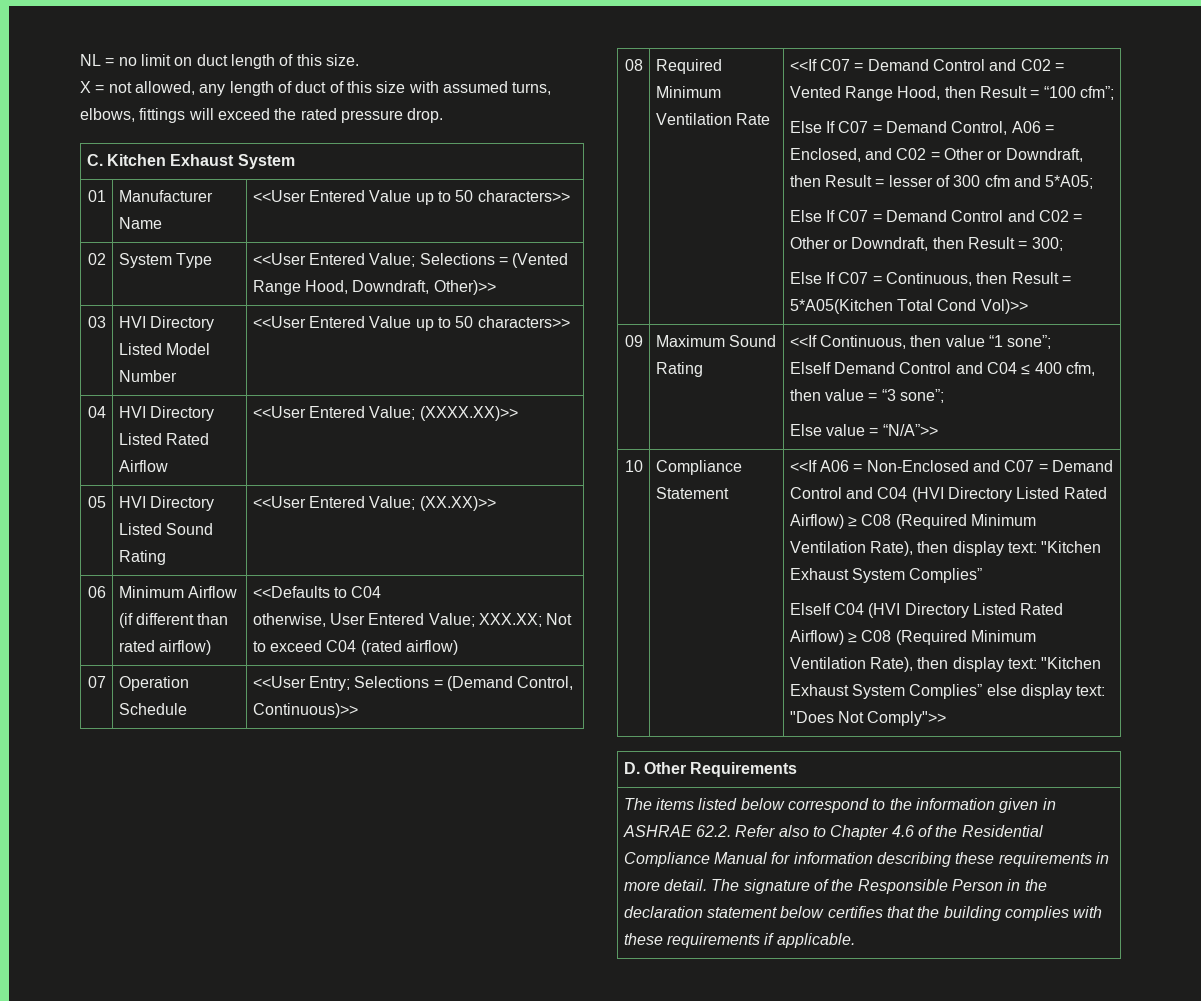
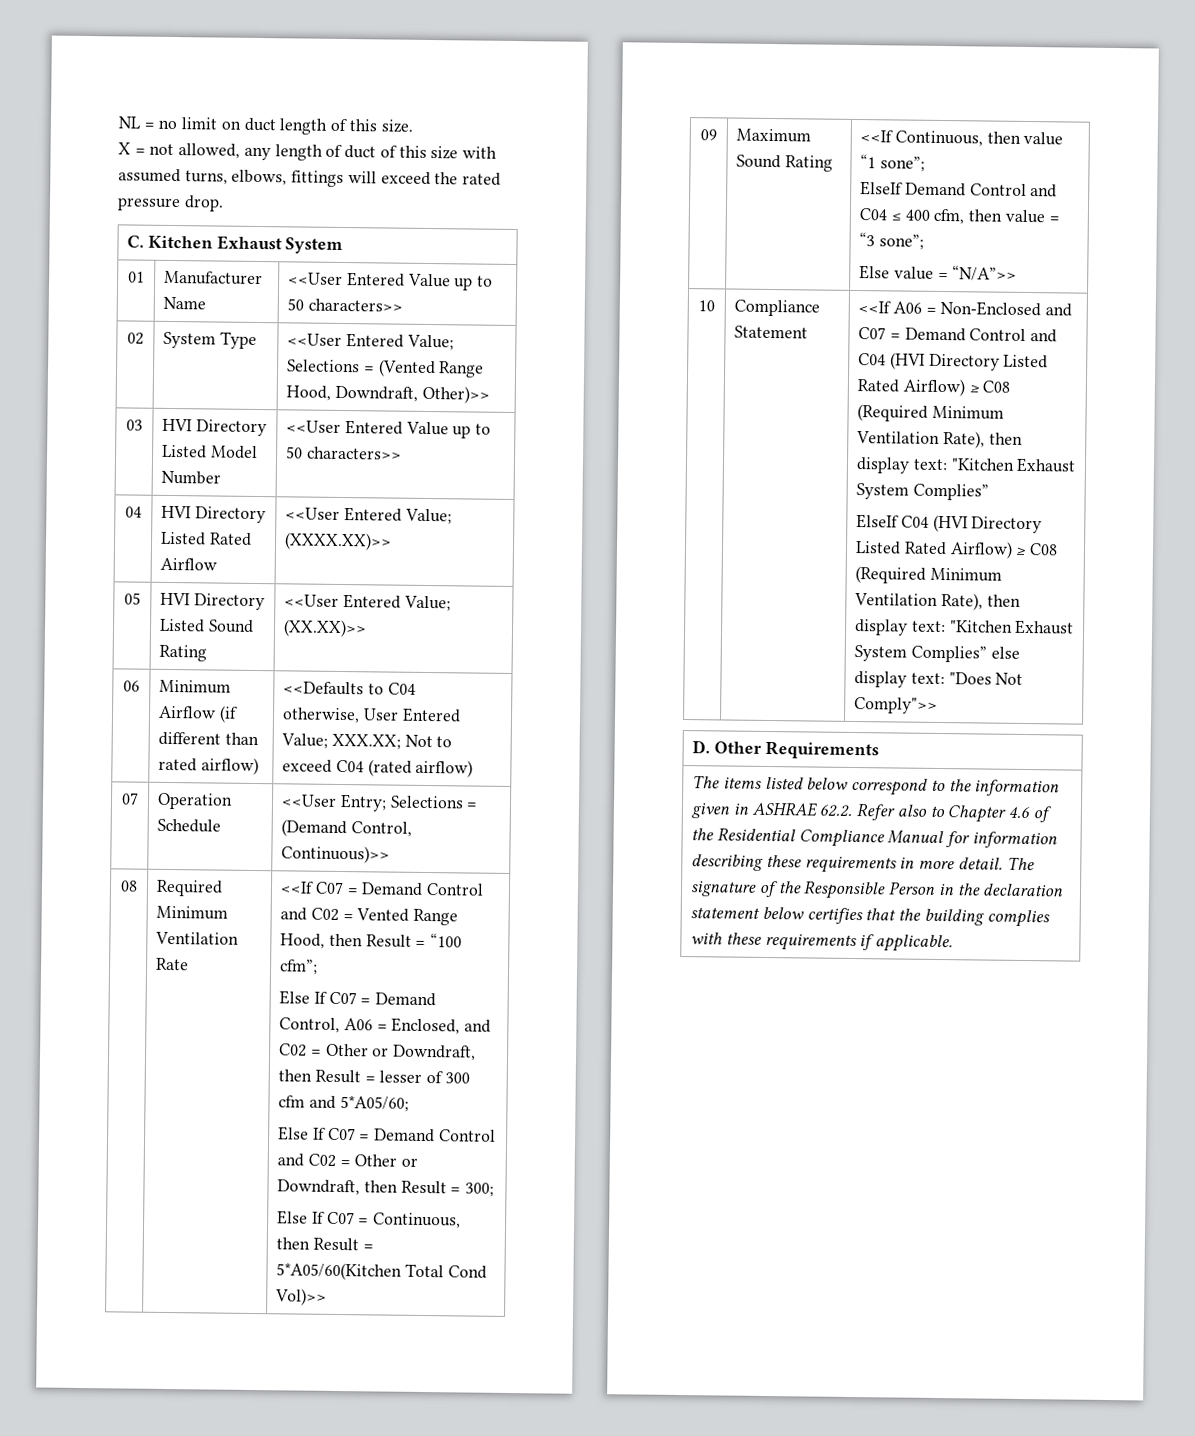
[1045,175,1094,189] 5*A05; -> [339,1095,409,1112] 5*A05/60;
[789,299,893,314] 5*A05(Kitchen -> [276,1262,403,1281] 5*A05/60(Kitchen

